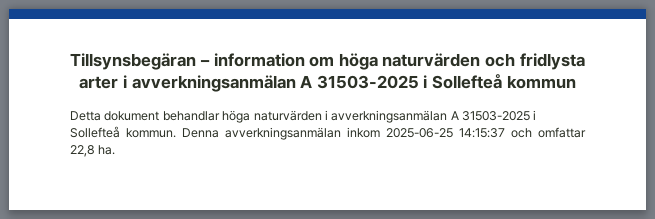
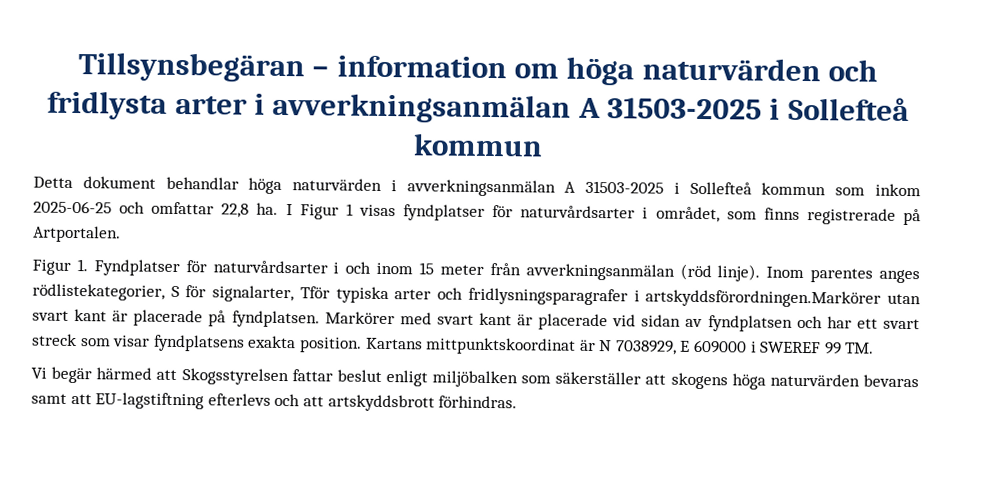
[126,127,341,140] kommun. Denna avverkningsanmälan -> [761,182,866,196] kommun som
[459,128,505,138] 14:15:37 -> (112, 207) none
(116, 150) none -> [285,203,922,226] [33,225,121,243] [32,259,920,284] [32,283,922,308] [32,309,920,332] [32,333,875,355] [31,366,919,390] [31,392,518,412] I Figur 1 visas fyndplatser för naturvårdsarter i området, som finns registrerade på Artportalen. // Figur 1. Fyndplatser för naturvårdsarter i och inom 15 meter från avverkningsanmälan (röd linje). Inom parentes anges rödlistekategorier, S för signalarter, Tför typiska arter och fridlysningsparagrafer i artskyddsförordningen.Markörer utan svart kant är placerade på fyndplatsen. Markörer med svart kant är placerade vid sidan av fyndplatsen och har ett svart streck som visar fyndplatsens exakta position. Kartans mittpunktskoordinat är N 7038929, E 609000 i SWEREF 99 TM. // Vi begär härmed att Skogsstyrelsen fattar beslut enligt miljöbalken som säkerställer att skogens höga naturvärden bevaras samt att EU-lagstiftning efterlevs och att artskyddsbrott förhindras.

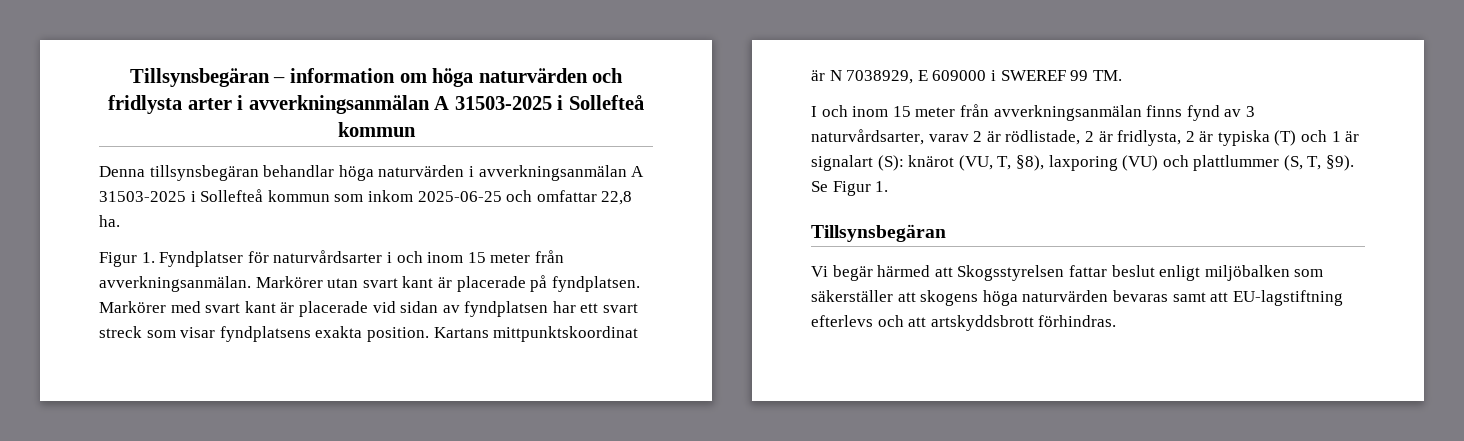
[33,176,156,189] Detta dokument -> [99,165,259,181] Denna tillsynsbegäran
[285,203,922,226] [33,225,121,243] I Figur 1 visas fyndplatser för naturvårdsarter i området, som finns registrerade på Artportalen. -> (120, 221) none
[525,263,920,284] [32,283,882,308] avverkningsanmälan (röd linje). Inom parentes anges rödlistekategorier, S för signalarter, Tför typiska arter och fridlysningsparagrafer i artskyddsförordningen.Markörer -> [99,276,323,292] avverkningsanmälan. Markörer
[796,315,823,329] och -> (549, 309) none
(875, 348) none -> [811,104,1255,121] [811,129,1360,146] [811,155,1355,171] [811,181,889,196] [811,224,946,242] // I och inom 15 meter från avverkningsanmälan finns fynd av 3 naturvårdsarter, varav 2 är rödlistade, 2 är fridlysta, 2 är typiska (T) och 1 är signalart (S): knärot (VU, T, §8), laxporing (VU) och plattlummer (S, T, §9). Se Figur 1. // Tillsynsbegäran

